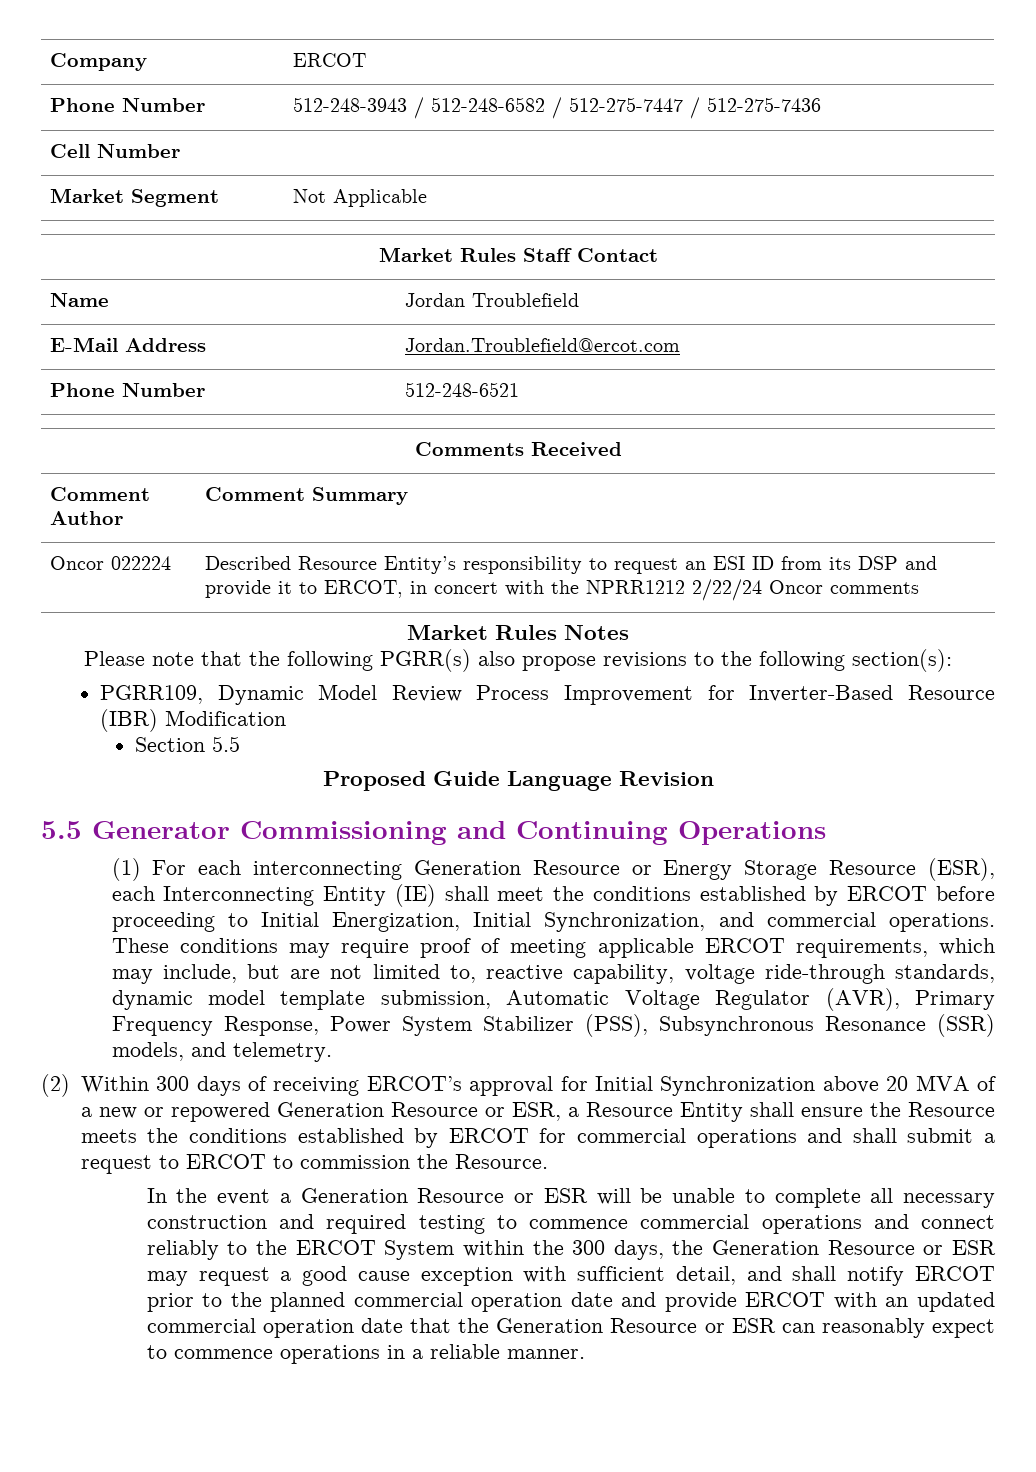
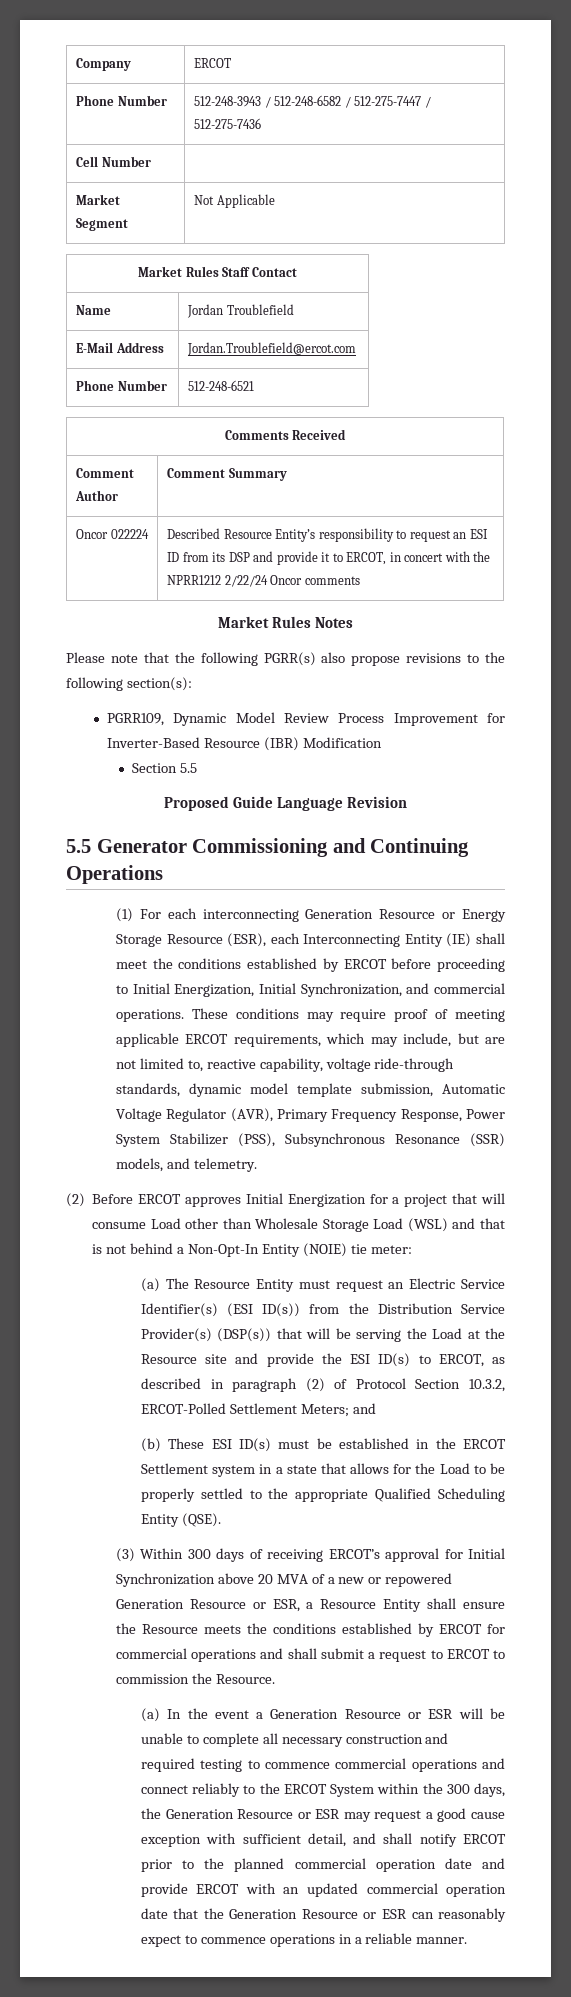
(70, 1085) none -> [92,1193,505,1207] [92,1218,505,1232] [92,1243,412,1257] [140,1278,505,1292] [140,1303,505,1317] [140,1328,505,1342] [140,1353,505,1367] [140,1378,505,1392] [140,1403,376,1417] [140,1438,507,1452] [140,1463,505,1477] [140,1488,505,1502] [140,1513,221,1527] [115,1548,135,1562] Before ERCOT approves Initial Energization for a project that will consume Load other than Wholesale Storage Load (WSL) and that is not behind a Non-Opt-In Entity (NOIE) tie meter: // (a) The Resource Entity must request an Electric Service Identifier(s) (ESI ID(s)) from the Distribution Service Provider(s) (DSP(s)) that will be serving the Load at the Resource site and provide the ESI ID(s) to ERCOT, as described in paragraph (2) of Protocol Section 10.3.2, ERCOT-Polled Settlement Meters; and // (b) These ESI ID(s) must be established in the ERCOT Settlement system in a state that allows for the Load to be properly settled to the appropriate Qualified Scheduling Entity (QSE). // (3)
(548, 1161) none -> [140,1708,160,1722] (a)

